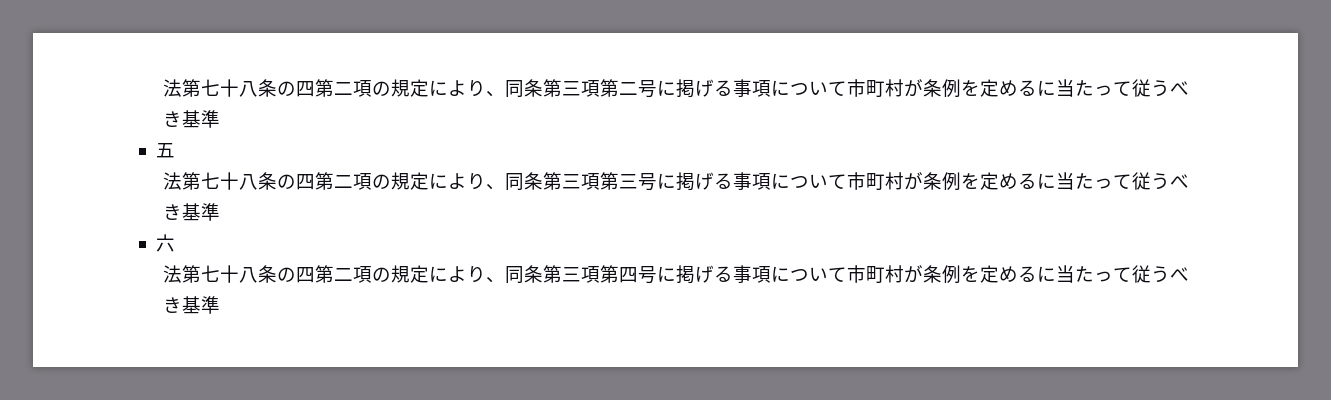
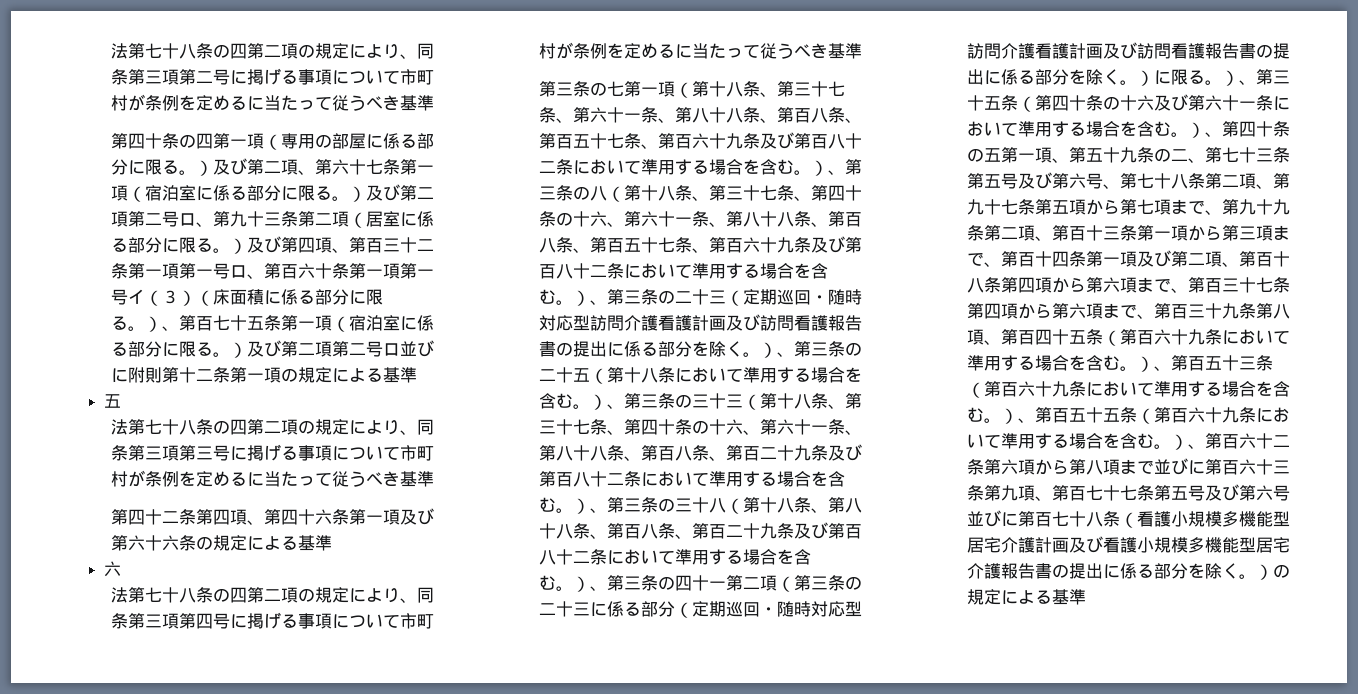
(220, 119) none -> [110,133,434,150] [110,158,434,176] [110,184,434,202] [110,211,434,228] [110,236,434,254] [110,263,434,279] [110,289,383,306] [110,315,434,332] [110,340,434,358] [110,367,417,383] // 第四十条の四第一項（専用の部屋に係る部分に限る。）及び第二項、第六十七条第一項（宿泊室に係る部分に限る。）及び第二項第二号ロ、第九十三条第二項（居室に係る部分に限る。）及び第四項、第百三十二条第一項第一号ロ、第百六十条第一項第一号イ（３）（床面積に係る部分に限る。）、第百七十五条第一項（宿泊室に係る部分に限る。）及び第二項第二号ロ並びに附則第十二条第一項の規定による基準
(220, 212) none -> [110,508,434,525] [110,535,332,551] // 第四十二条第四項、第四十六条第一項及び第六十六条の規定による基準
(220, 305) none -> [538,81,845,98] [538,107,862,123] [538,132,862,149] [538,159,862,176] [538,185,862,202] [538,211,862,227] [538,236,862,253] [538,263,828,279] [538,289,862,306] [538,314,862,331] [538,341,862,358] [538,367,862,384] [538,393,862,410] [538,419,862,435] [538,444,862,461] [538,471,845,487] [538,497,862,514] [538,522,862,539] [538,549,811,565] [538,575,862,592] [538,601,862,618] [966,42,1290,59] [966,69,1290,86] [966,94,1290,112] [966,121,1290,138] [966,147,1290,163] [966,172,1290,189] [966,199,1290,215] [966,225,1290,241] [966,250,1290,267] [966,277,1290,293] [966,303,1290,319] [966,329,1290,346] [966,355,1273,372] [966,381,1290,398] [966,407,1290,424] [966,433,1290,450] [966,458,1290,475] [966,484,1290,501] [966,510,1290,528] [966,536,1290,553] [966,563,1290,580] [966,589,1086,605] // 第三条の七第一項（第十八条、第三十七条、第六十一条、第八十八条、第百八条、第百五十七条、第百六十九条及び第百八十二条において準用する場合を含む。）、第三条の八（第十八条、第三十七条、第四十条の十六、第六十一条、第八十八条、第百八条、第百五十七条、第百六十九条及び第百八十二条において準用する場合を含む。）、第三条の二十三（定期巡回・随時対応型訪問介護看護計画及び訪問看護報告書の提出に係る部分を除く。）、第三条の二十五（第十八条において準用する場合を含む。）、第三条の三十三（第十八条、第三十七条、第四十条の十六、第六十一条、第八十八条、第百八条、第百二十九条及び第百八十二条において準用する場合を含む。）、第三条の三十八（第十八条、第八十八条、第百八条、第百二十九条及び第百八十二条において準用する場合を含む。）、第三条の四十一第二項（第三条の二十三に係る部分（定期巡回・随時対応型訪問介護看護計画及び訪問看護報告書の提出に係る部分を除く。）に限る。）、第三十五条（第四十条の十六及び第六十一条において準用する場合を含む。）、第四十条の五第一項、第五十九条の二、第七十三条第五号及び第六号、第七十八条第二項、第九十七条第五項から第七項まで、第九十九条第二項、第百十三条第一項から第三項まで、第百十四条第一項及び第二項、第百十八条第四項から第六項まで、第百三十七条第四項から第六項まで、第百三十九条第八項、第百四十五条（第百六十九条において準用する場合を含む。）、第百五十三条（第百六十九条において準用する場合を含む。）、第百五十五条（第百六十九条において準用する場合を含む。）、第百六十二条第六項から第八項まで並びに第百六十三条第九項、第百七十七条第五号及び第六号並びに第百七十八条（看護小規模多機能型居宅介護計画及び看護小規模多機能型居宅介護報告書の提出に係る部分を除く。）の規定による基準

